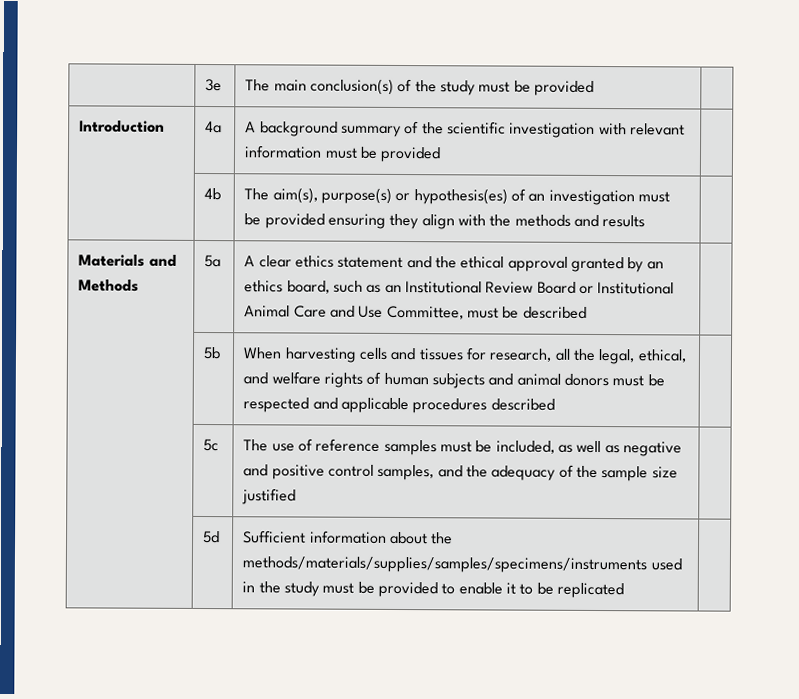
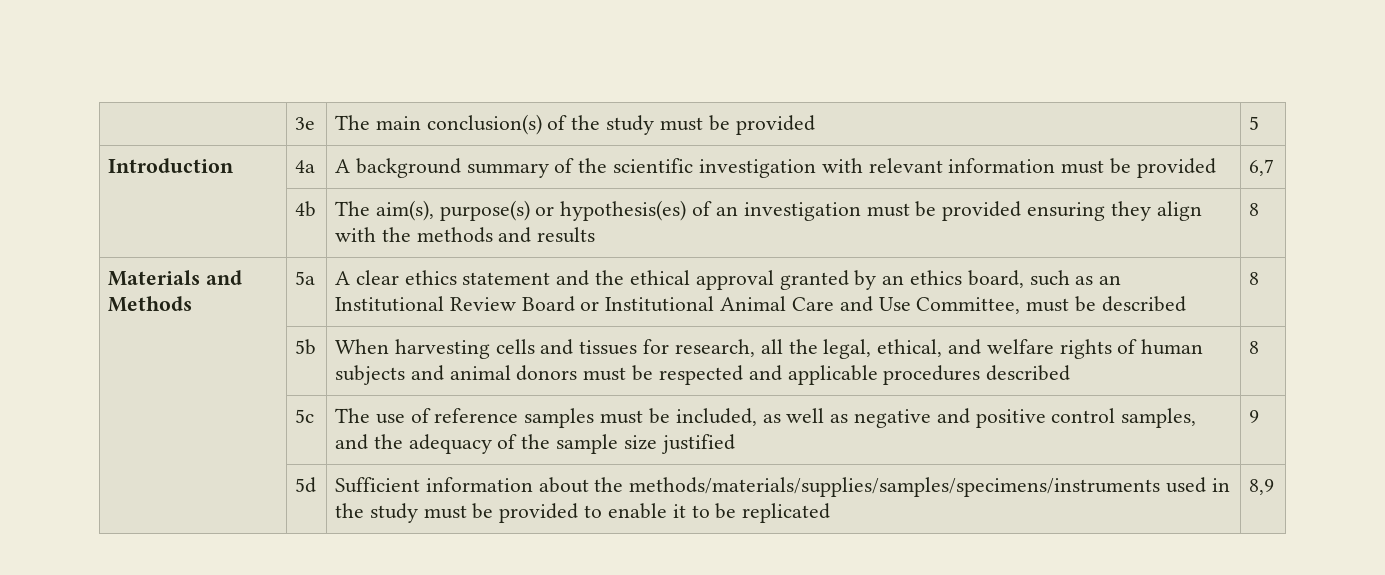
(595, 88) none -> [1249,116,1260,130] 5
(442, 154) none -> [1249,159,1275,176] 6,7
(646, 221) none -> [1249,203,1260,216] 8
(587, 312) none -> [1249,272,1260,285] 8
(555, 404) none -> [1249,341,1260,354] 8
(297, 496) none -> [1249,410,1260,423] 9
(624, 590) none -> [1249,479,1275,495] 8,9

